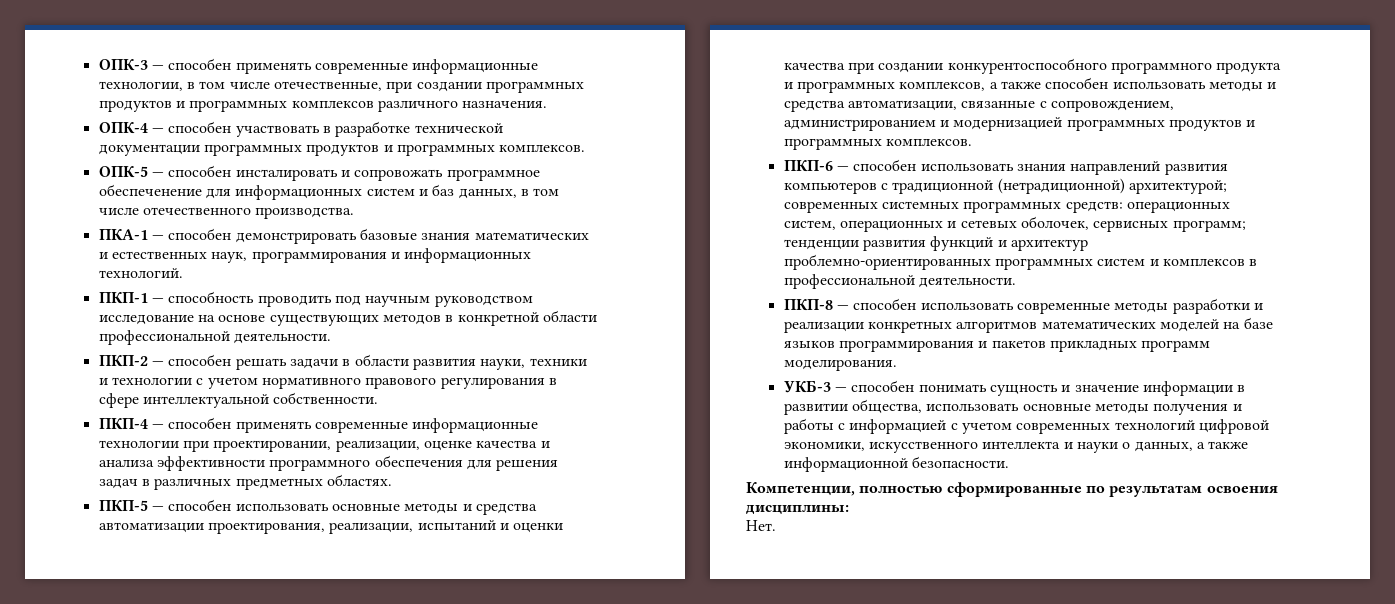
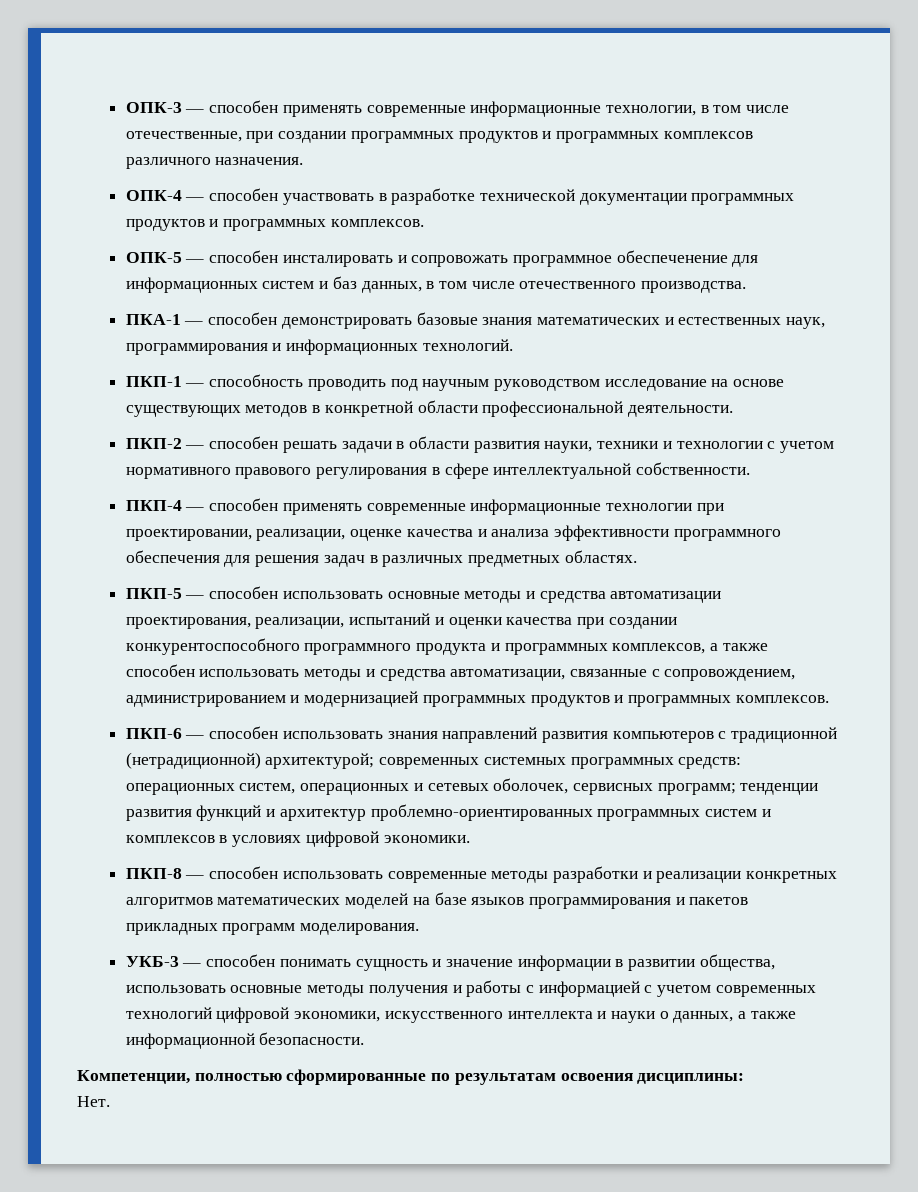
[783,274,1017,289] профессиональной деятельности. -> [232,831,470,847] условиях цифровой экономики.

